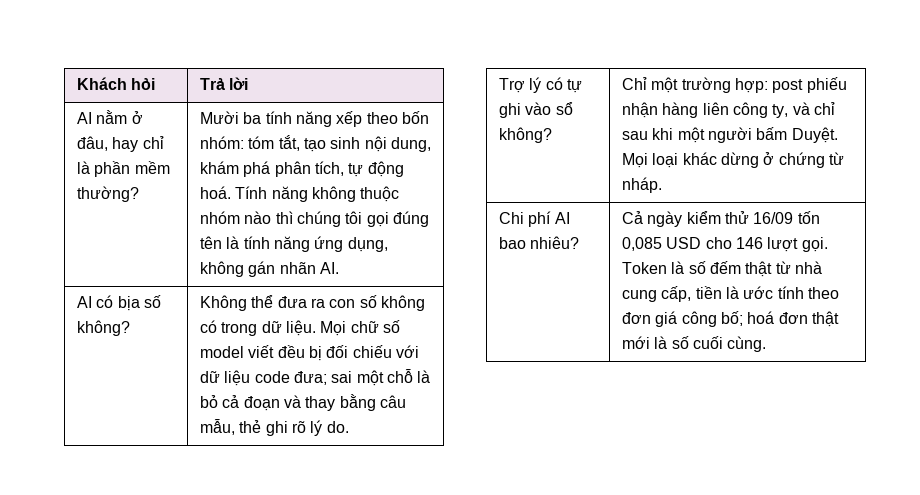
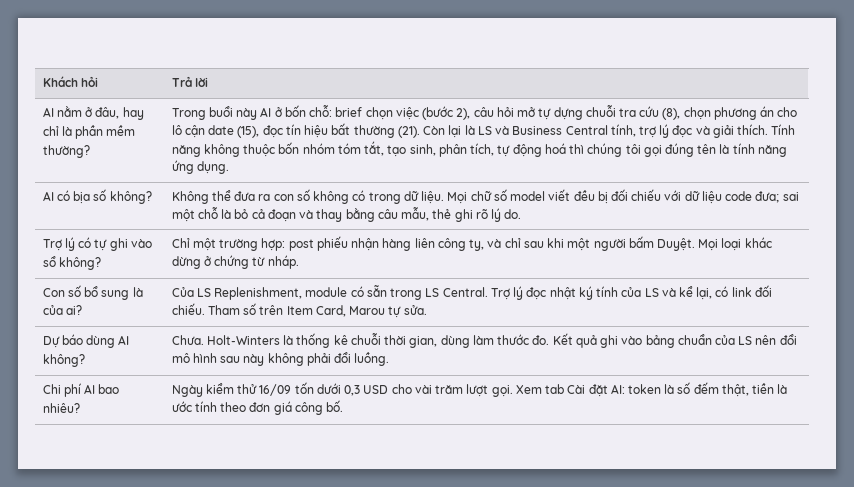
[199,111,429,127] [199,135,431,152] [199,161,404,177] [199,186,400,202] [199,211,272,224] Mười ba tính năng xếp theo bốn nhóm: tóm tắt, tạo sinh nội dung, khám phá phân tích, tự động hoá. Tính năng không thuộc nhóm nào -> [171,105,798,120] [171,123,796,138] [171,141,566,157] Trong buổi này AI ở bốn chỗ: brief chọn việc (bước 2), câu hỏi mở tự dựng chuỗi tra cứu (8), chọn phương án cho lô cận date (15), đọc tín hiệu bất thường (21). Còn lại là LS và Business Central tính, trợ lý đọc và giải thích. Tính năng không thuộc bốn nhóm tóm tắt, tạo sinh, phân tích, tự động hoá
[347,237,388,252] [199,261,339,277] dụng, không gán nhãn AI. -> [196,161,229,174] dụng.
(662, 185) none -> [42,285,143,300] [42,305,82,315] [171,285,772,300] [171,303,427,318] [42,334,130,348] [42,354,85,367] [171,333,797,348] [171,352,390,366] // Con số bổ sung là của ai? | Của LS Replenishment, module có sẵn trong LS Central. Trợ lý đọc nhật ký tính của LS và kể lại, có link đối chiếu. Tham số trên Item Card, Marou tự sửa. // Dự báo dùng AI không? | Chưa. Holt-Winters là thống kê chuỗi thời gian, dùng làm thước đo. Kết quả ghi vào bảng chuẩn của LS nên đổi mô hình sau này không phải đổi luồng.
[621,211,683,227] Cả ngày -> [171,385,203,397] Ngày
[621,237,828,252] [621,261,822,277] [621,286,692,302] 0,085 USD cho 146 lượt gọi. Token là số đếm thật từ nhà cung cấp, -> [316,382,749,397] dưới 0,3 USD cho vài trăm lượt gọi. Xem tab Cài đặt AI: token là số đếm thật,
[720,311,839,327] [621,336,767,352] bố; hoá đơn thật mới là số cuối cùng. -> [326,400,344,412] bố.

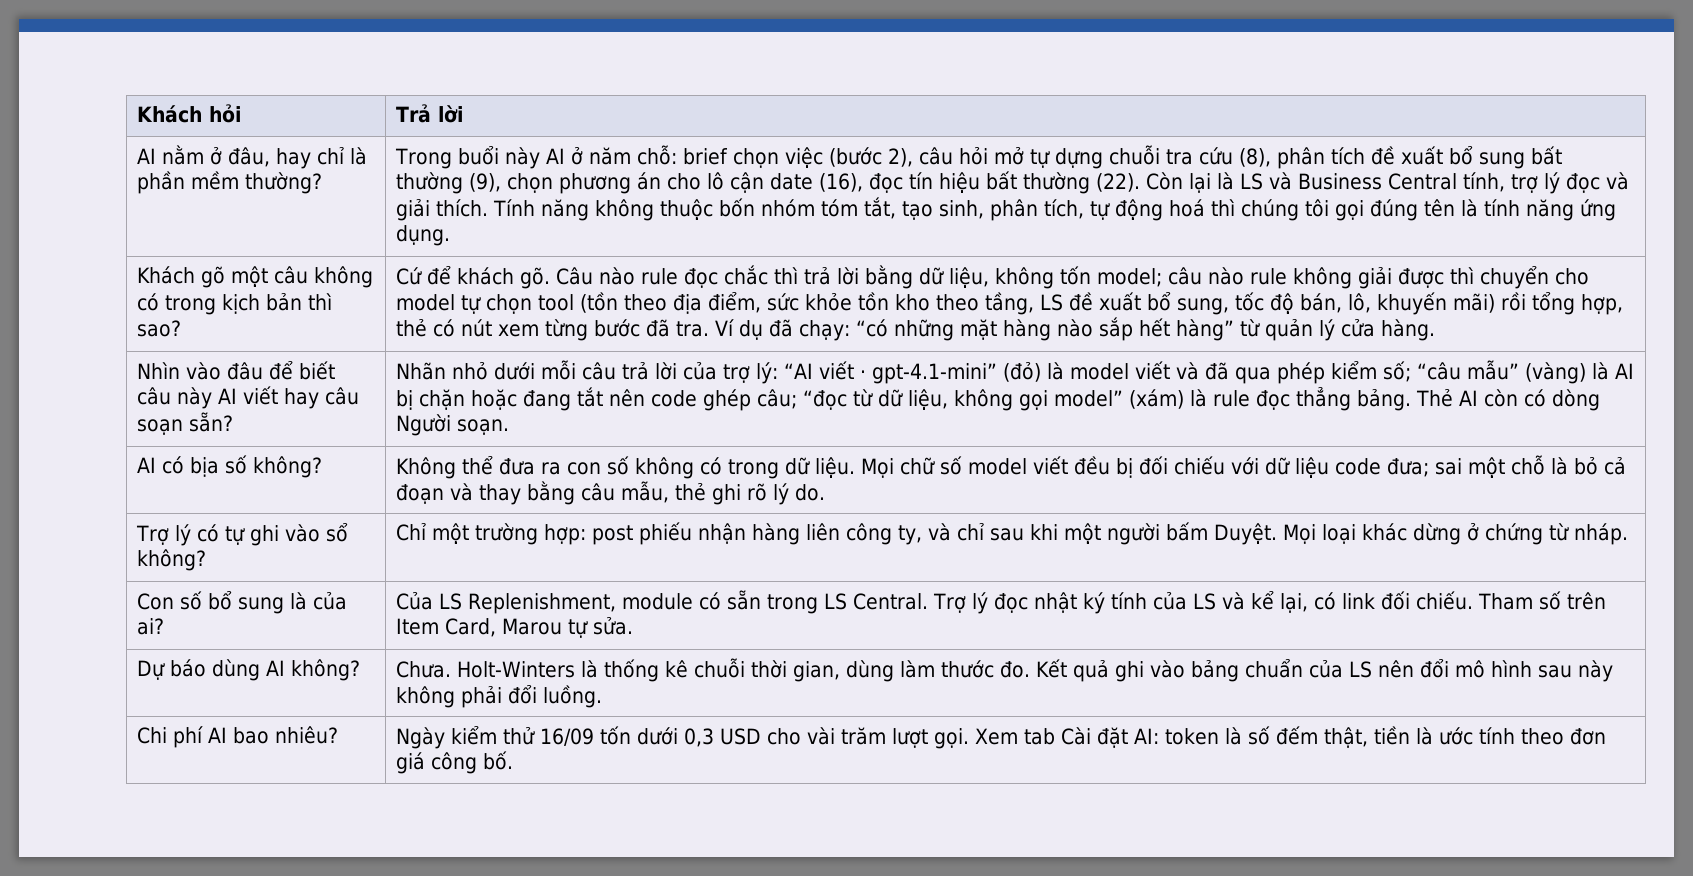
[284,105,306,117] bốn -> [589,147,632,165] năm
(681, 114) none -> [1277,145,1563,169] [396,172,502,194] phân tích đề xuất bổ sung bất thường (9),
[237,126,260,138] (15), -> [819,173,864,192] (16),
[397,126,420,138] (21). -> [1096,173,1141,192] (22).
(229, 167) none -> [137,266,374,288] [137,292,333,315] [137,320,182,337] [396,265,1590,289] [396,291,1624,315] [396,317,1436,341] [137,360,336,380] [137,386,360,409] [137,412,234,435] [396,360,1635,384] [396,386,1601,411] [396,414,510,436] // Khách gõ một câu không có trong kịch bản thì sao? | Cứ để khách gõ. Câu nào rule đọc chắc thì trả lời bằng dữ liệu, không tốn model; câu nào rule không giải được thì chuyển cho model tự chọn tool (tồn theo địa điểm, sức khỏe tồn kho theo tầng, LS đề xuất bổ sung, tốc độ bán, lô, khuyến mãi) rồi tổng hợp, thẻ có nút xem từng bước đã tra. Ví dụ đã chạy: “có những mặt hàng nào sắp hết hàng” từ quản lý cửa hàng. // Nhìn vào đâu để biết câu này AI viết hay câu soạn sẵn? | Nhãn nhỏ dưới mỗi câu trả lời của trợ lý: “AI viết · gpt-4.1-mini” (đỏ) là model viết và đã qua phép kiểm số; “câu mẫu” (vàng) là AI bị chặn hoặc đang tắt nên code ghép câu; “đọc từ dữ liệu, không gọi model” (xám) là rule đọc thẳng bảng. Thẻ AI còn có dòng Người soạn.

